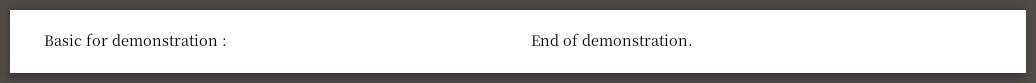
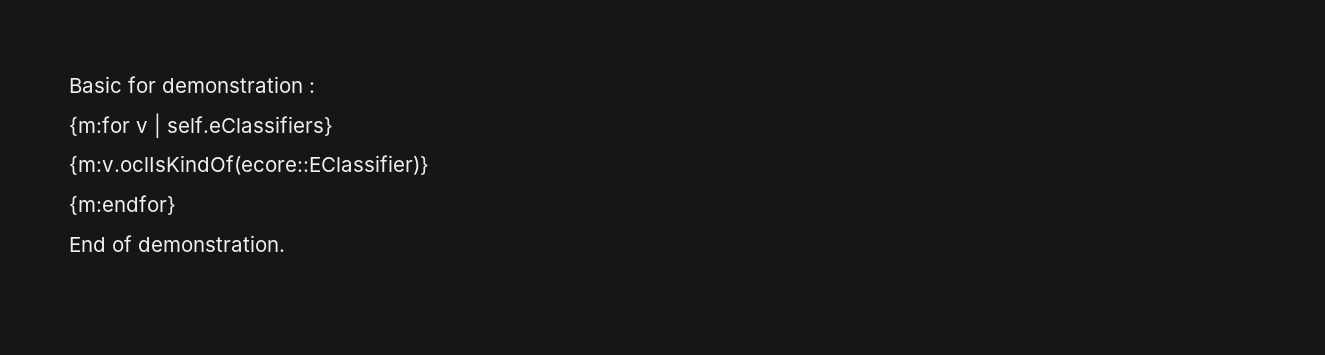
(227, 42) none -> [69,113,333,138] [69,155,429,175] [69,195,176,215] // {m:for v | self.eClassifiers} // {m:v.oclIsKindOf(ecore::EClassifier)} // {m:endfor}

